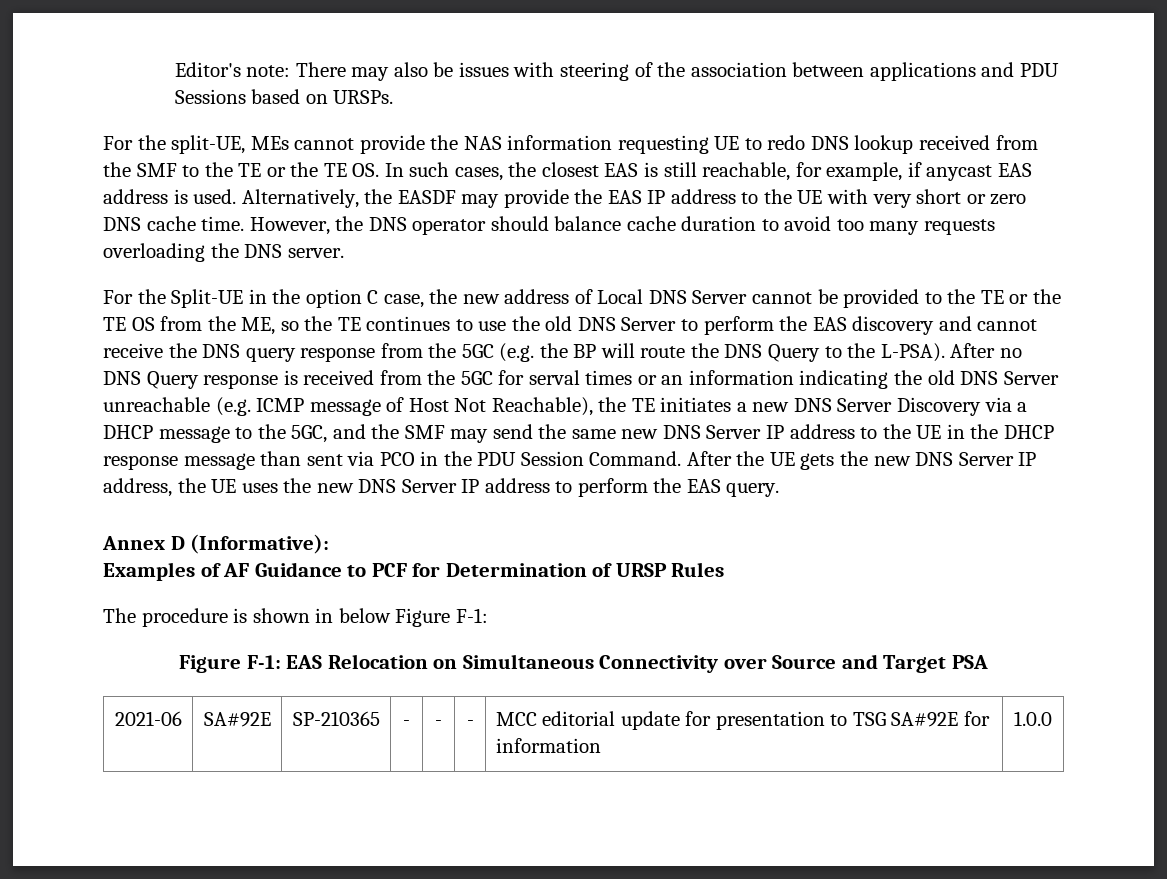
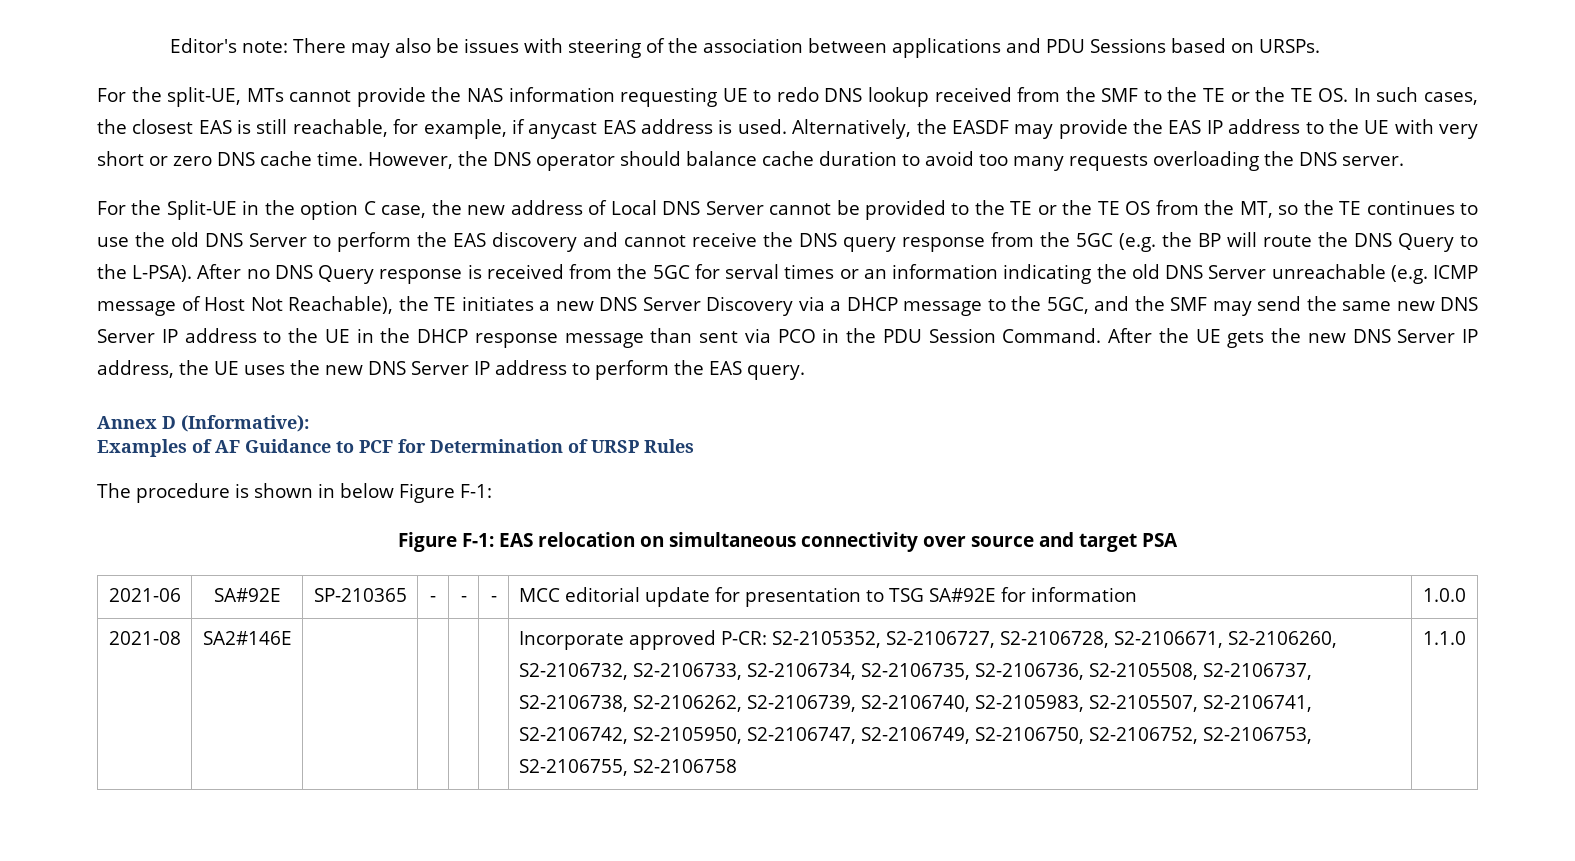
[250,136,289,150] MEs -> [246,88,284,102] MTs
[241,317,276,335] ME, -> [1239,201,1273,218] MT,
[327,654,947,673] Relocation on Simultaneous Connectivity over Source and Target -> [538,532,1137,552] relocation on simultaneous connectivity over source and target
(1052, 718) none -> [108,631,181,645] [202,631,292,645] [518,630,1337,650] [518,663,1312,680] [518,695,1312,712] [518,727,1312,744] [518,759,737,776] [1423,631,1466,645] // 2021-08 | SA2#146E | | | | | Incorporate approved P-CR: S2-2105352, S2-2106727, S2-2106728, S2-2106671, S2-2106260, S2-2106732, S2-2106733, S2-2106734, S2-2106735, S2-2106736, S2-2105508, S2-2106737, S2-2106738, S2-2106262, S2-2106739, S2-2106740, S2-2105983, S2-2105507, S2-2106741, S2-2106742, S2-2105950, S2-2106747, S2-2106749, S2-2106750, S2-2106752, S2-2106753, S2-2106755, S2-2106758 | 1.1.0

